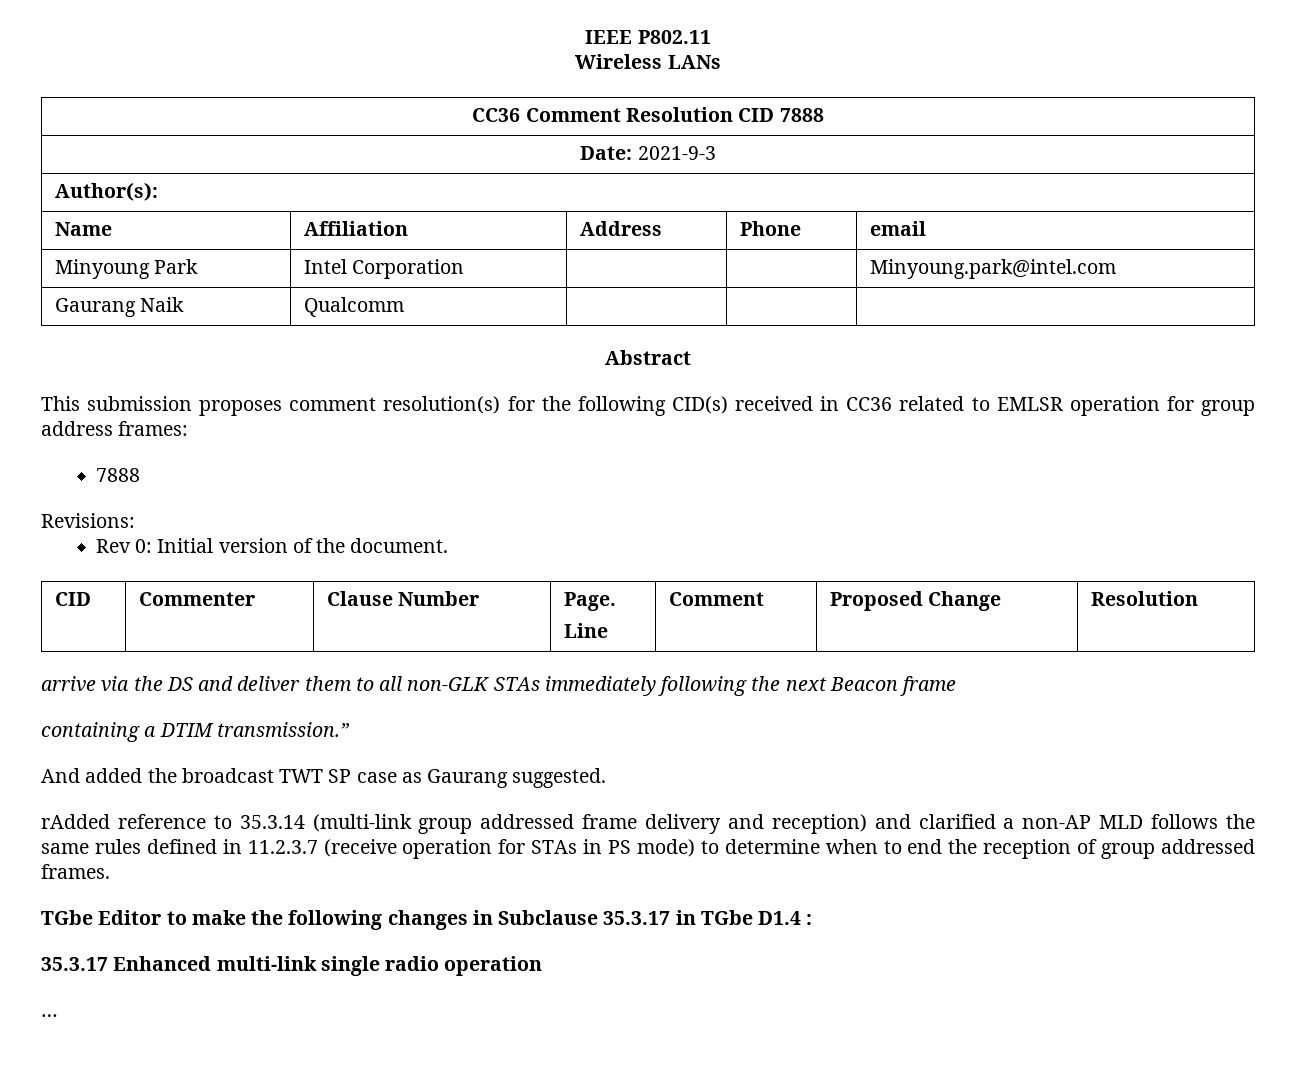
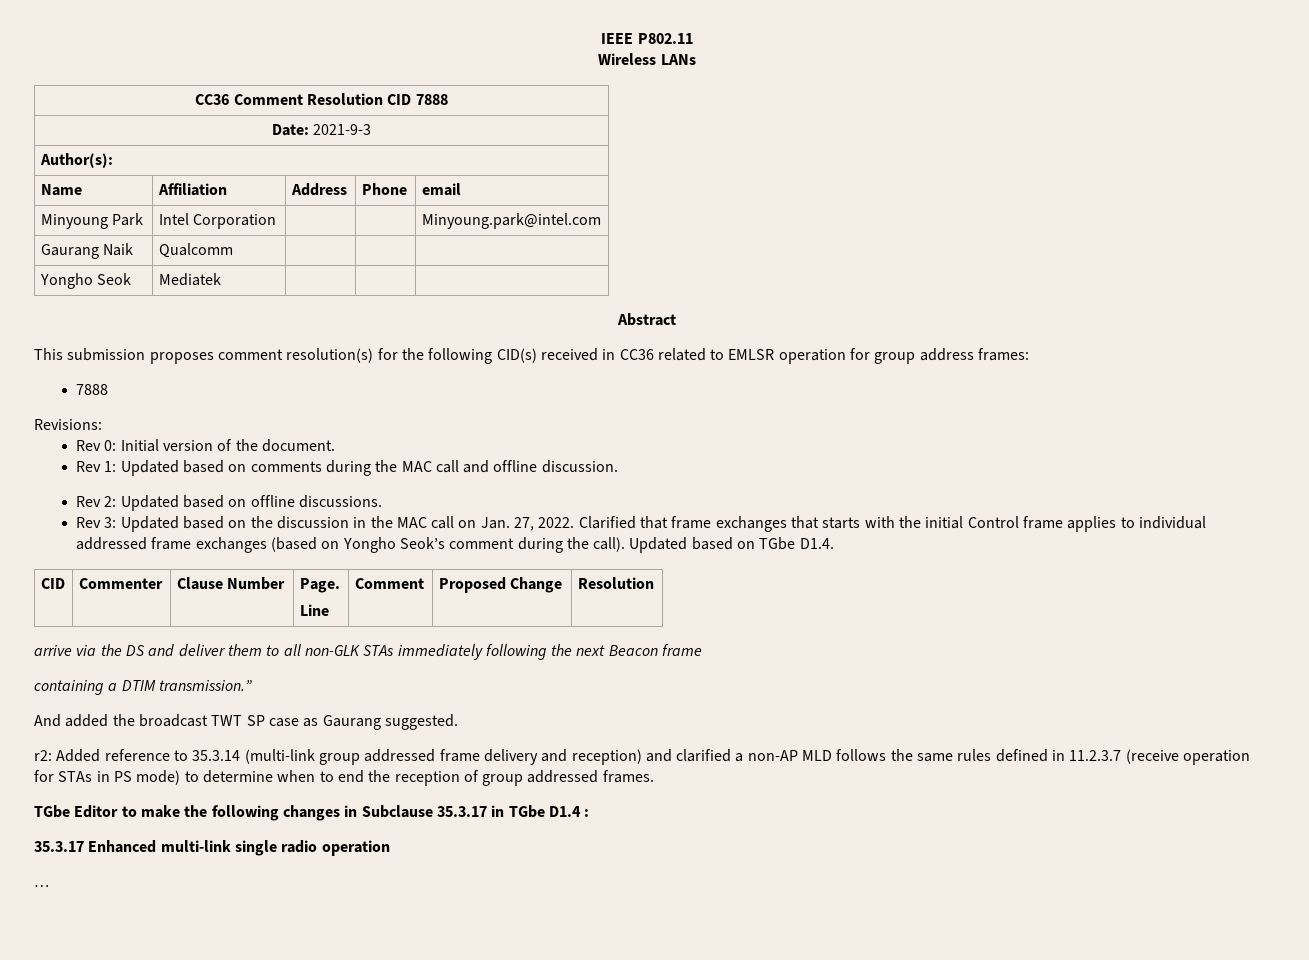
(405, 307) none -> [39,273,132,289] [158,273,221,286] // Yongho Seok | Mediatek | | |
(449, 545) none -> [75,460,618,476] [75,495,382,511] [75,516,1206,532] [75,537,834,553] // Rev 1: Updated based on comments during the MAC call and offline discussion. // Rev 2: Updated based on offline discussions. // Rev 3: Updated based on the discussion in the MAC call on Jan. 27, 2022. Clarified that frame exchanges that starts with the initial Control frame applies to individual addressed frame exchanges (based on Yongho Seok’s comment during the call). Updated based on TGbe D1.4.
[41,814,110,829] rAdded -> [34,749,101,762] r2: Added

